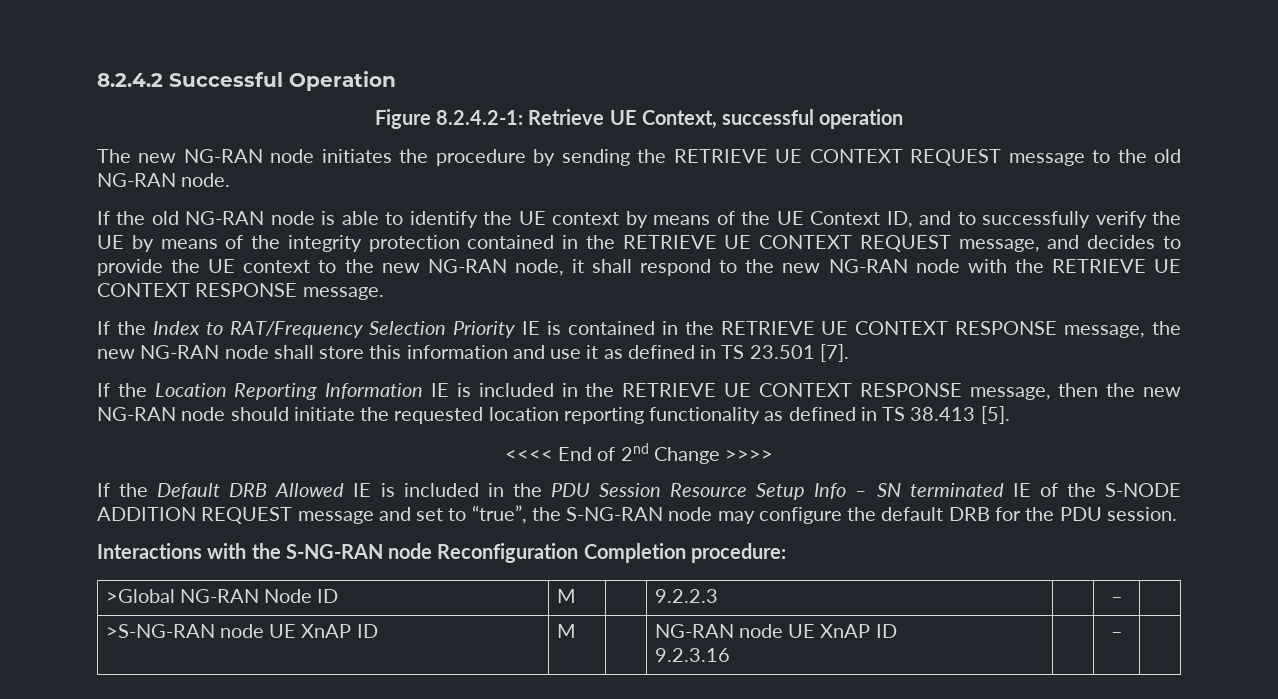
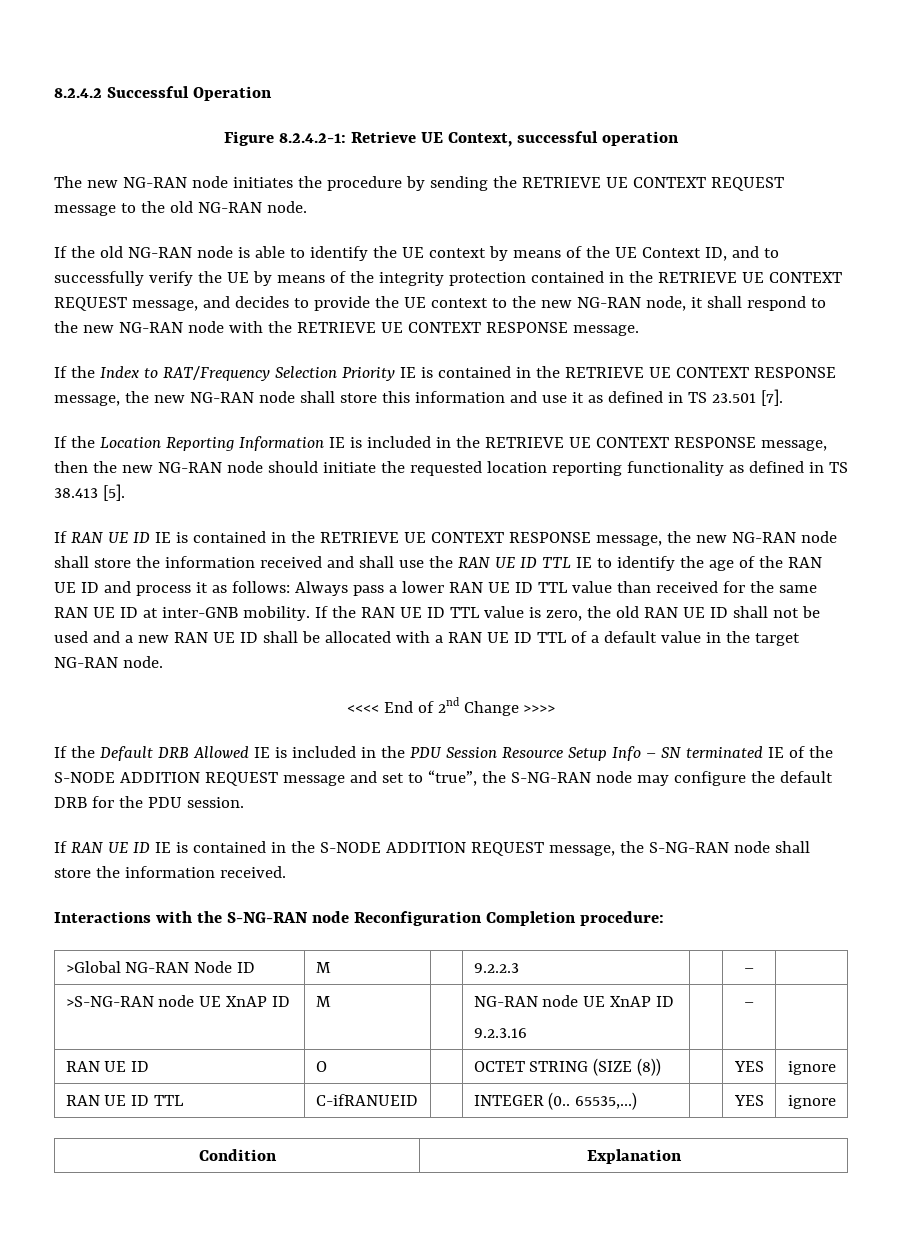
(1010, 415) none -> [54,531,837,546] [54,556,822,571] [54,581,817,596] [54,606,820,621] [54,631,800,646] [54,656,163,668] // If RAN UE ID IE is contained in the RETRIEVE UE CONTEXT RESPONSE message, the new NG-RAN node shall store the information received and shall use the RAN UE ID TTL IE to identify the age of the RAN UE ID and process it as follows: Always pass a lower RAN UE ID TTL value than received for the same RAN UE ID at inter-GNB mobility. If the RAN UE ID TTL value is zero, the old RAN UE ID shall not be used and a new RAN UE ID shall be allocated with a RAN UE ID TTL of a default value in the target NG-RAN node.
(1177, 514) none -> [54,841,810,856] [54,866,286,878] // If RAN UE ID IE is contained in the S-NODE ADDITION REQUEST message, the S-NG-RAN node shall store the information received.
(1123, 635) none -> [65,1061,150,1072] [315,1061,327,1072] [473,1058,662,1076] [733,1061,764,1072] [787,1061,836,1075] [65,1095,185,1106] [315,1094,418,1106] [473,1092,638,1110] [733,1095,764,1106] [787,1095,836,1109] [198,1149,277,1161] [586,1149,682,1164] // RAN UE ID | O | | OCTET STRING (SIZE (8)) | | YES | ignore // RAN UE ID TTL | C-ifRANUEID | | INTEGER (0.. 65535,…) | | YES | ignore // Condition | Explanation

